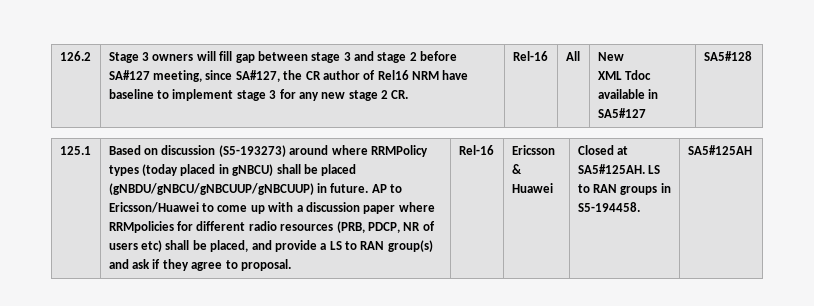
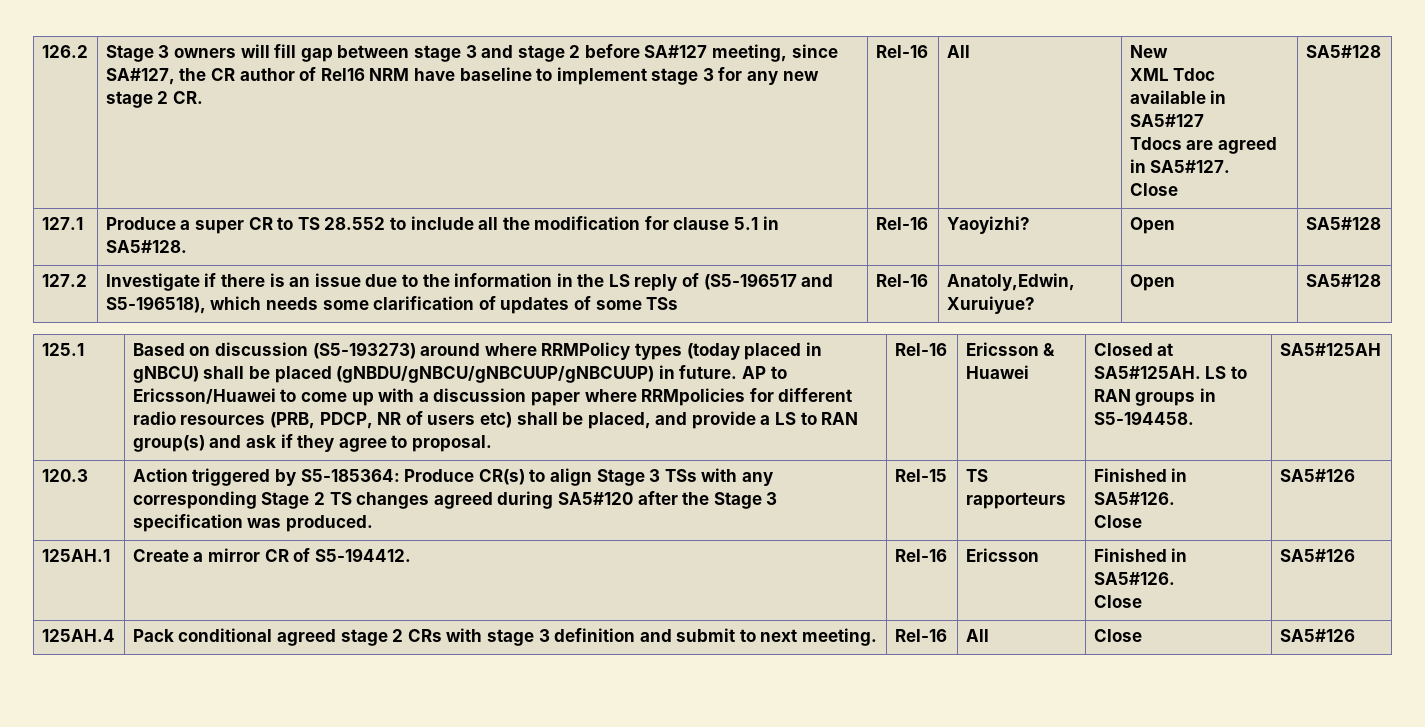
(646, 113) none -> [1129,137,1277,154] [1129,159,1231,173] [1129,183,1178,196] [1305,45,1381,58] [41,217,83,230] [105,216,779,234] [105,240,187,253] [875,217,928,230] [946,216,1030,234] [1129,217,1175,234] [1305,217,1381,230] [41,274,87,287] [105,273,834,291] [105,296,679,314] [875,274,928,287] [946,273,1075,291] [946,296,1035,314] [1129,274,1175,291] // Tdocs are agreed in SA5#127. // Close | SA5#128 // 127.1 | Produce a super CR to TS 28.552 to include all the modification for clause 5.1 in SA5#128. | Rel-16 | Yaoyizhi? | Open | SA5#128 // 127.2 | Investigate if there is an issue due to the information in the LS reply of (S5-196517 and S5-196518), which needs some clarification of updates of some TSs | Rel-16 | Anatoly,Edwin, Xuruiyue? | Open
(752, 150) none -> [41,469,88,482] [132,468,773,486] [132,491,778,509] [132,514,373,532] [894,469,947,482] [965,469,988,482] [965,492,1066,509] [1093,468,1188,482] [1093,492,1175,505] [1093,515,1142,528] [1279,469,1355,482] [41,549,110,562] [132,548,411,562] [894,549,947,562] [965,548,1039,562] [1093,548,1188,562] [1093,572,1175,585] [1093,595,1142,608] [1279,549,1355,562] [41,629,115,642] [132,628,878,646] [894,629,947,642] [965,629,989,642] [1093,629,1142,642] [1279,629,1355,642] // 120.3 | Action triggered by S5-185364: Produce CR(s) to align Stage 3 TSs with any corresponding Stage 2 TS changes agreed during SA5#120 after the Stage 3 specification was produced. | Rel-15 | TS rapporteurs | Finished in SA5#126. // Close | SA5#126 // 125AH.1 | Create a mirror CR of S5-194412. | Rel-16 | Ericsson | Finished in SA5#126. // Close | SA5#126 // 125AH.4 | Pack conditional agreed stage 2 CRs with stage 3 definition and submit to next meeting. | Rel-16 | All | Close | SA5#126

